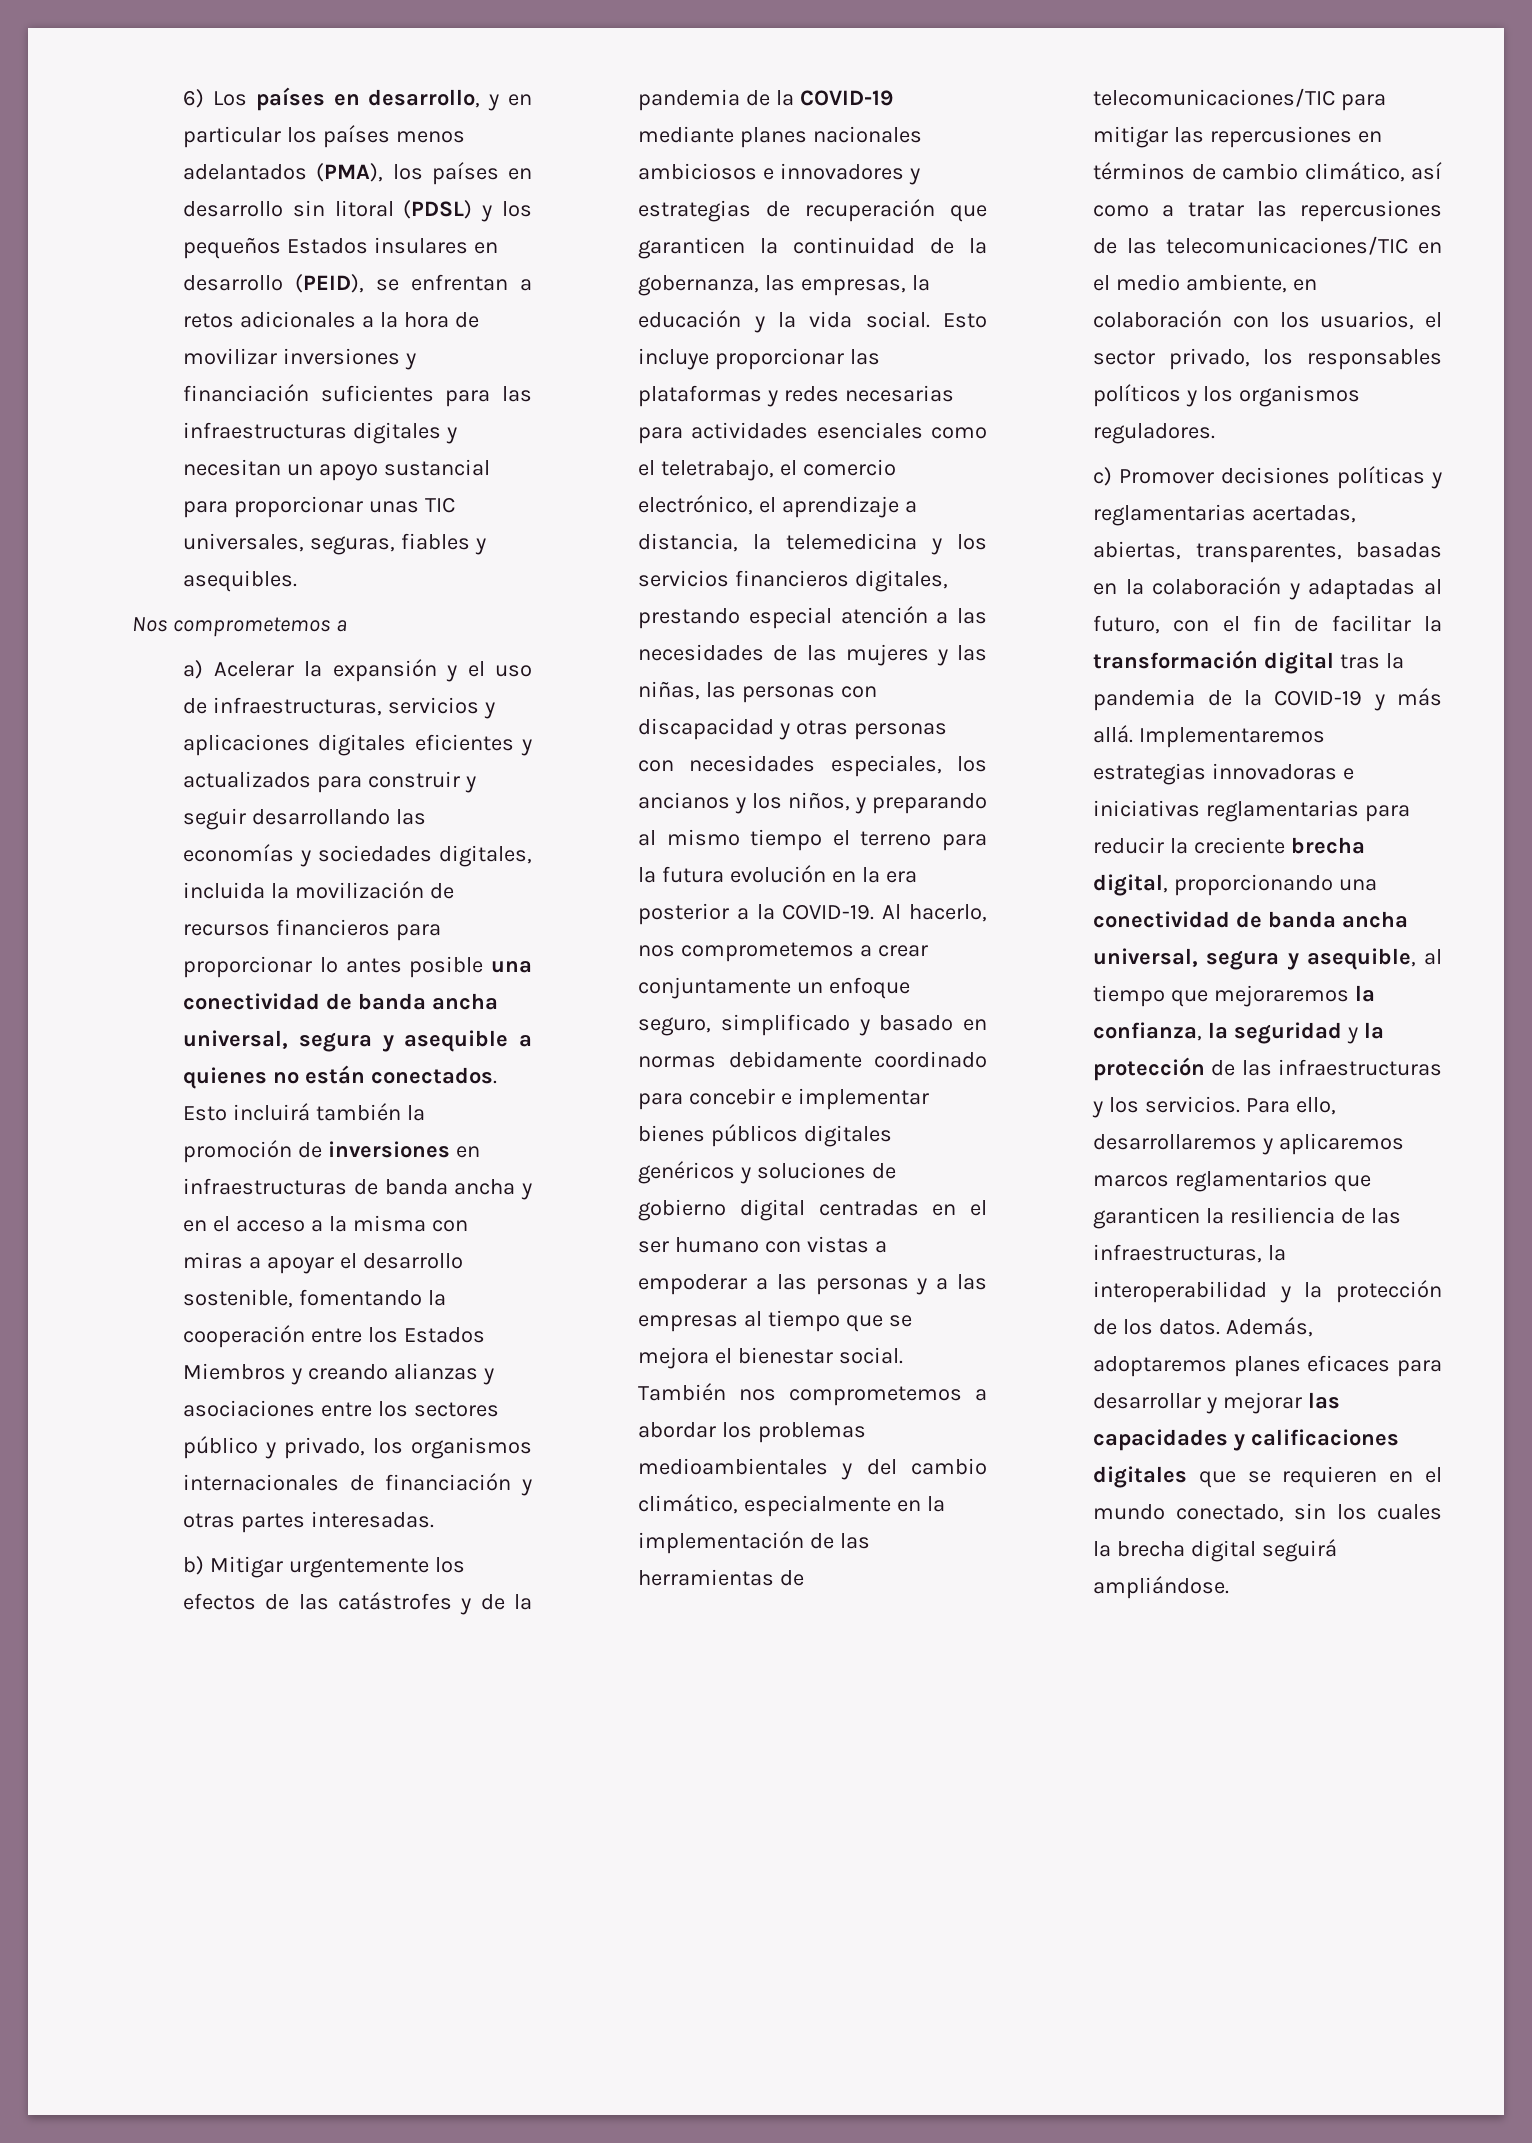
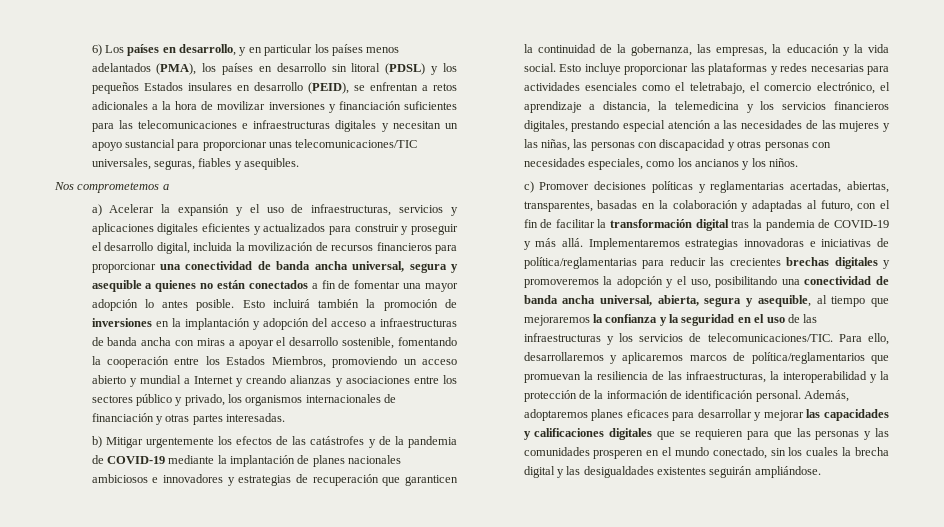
(532, 394) none -> [137,120,249,129] telecomunicaciones e
[424,497,455,513] TIC -> [295,139,418,148] telecomunicaciones/TIC
[183,808,427,830] [183,844,532,867] seguir desarrollando las economías y sociedades digitales, -> [410,224,458,235] [91,242,190,254] proseguir el desarrollo digital,
[319,956,484,978] lo antes posible -> (156, 267) none
[370,1067,497,1084] conectados. -> [248,280,458,292] [91,299,235,311] conectados a fin de fomentar una mayor adopción lo antes posible.
[183,1178,532,1200] [183,1215,426,1232] infraestructuras de banda ancha y en el acceso a la misma -> [171,318,457,330] [91,337,172,346] la implantación y adopción del acceso a infraestructuras de banda ancha
[183,1363,287,1380] Miembros -> [271,356,457,368] [91,375,234,387] Miembros, promoviendo un acceso abierto y mundial a Internet
[776,90,795,106] la -> (104, 459) none
(735, 134) none -> [217,455,310,467] la implantación de
(942, 766) none -> [646,161,675,167] como
[788,792,987,814] [638,829,987,851] [638,865,917,883] [638,903,987,925] [638,942,928,962] [638,977,911,999] [638,1014,987,1036] [638,1051,987,1068] [638,1088,929,1110] [638,1124,893,1147] [638,1161,896,1184] [638,1199,987,1221] [638,1236,887,1253] [638,1274,987,1295] [638,1310,912,1332] [638,1347,903,1369] [638,1383,987,1406] [638,1422,867,1443] [638,1458,987,1480] [638,1494,945,1517] [638,1531,871,1554] [638,1569,805,1586] [1093,88,1387,111] [1093,126,1382,148] [1093,162,1442,182] [1093,200,1442,222] [1093,236,1442,255] [1093,274,1317,293] [1093,310,1442,330] [1093,348,1442,370] [1093,384,1360,407] [1093,423,1216,444] niños, y preparando al mismo tiempo el terreno para la futura evolución en la era posterior a la COVID-19. Al hacerlo, nos comprometemos a crear conjuntamente un enfoque seguro, simplificado y basado en normas debidamente coordinado para concebir e implementar bienes públicos digitales genéricos y soluciones de gobierno digital centradas en el ser humano con vistas a empoderar a las personas y a las empresas al tiempo que se mejora el bienestar social. También nos comprometemos a abordar los problemas medioambientales y del cambio climático, especialmente en la implementación de las herramientas de telecomunicaciones/TIC para mitigar las repercusiones en términos de cambio climático, así como a tratar las repercusiones de las telecomunicaciones/TIC en el medio ambiente, en colaboración con los usuarios, el sector privado, los responsables políticos y los organismos reguladores. -> [769,158,799,167] niños.
[1243,690,1262,706] la -> (831, 223) none
[1206,800,1411,822] [1093,837,1365,854] [1093,874,1378,896] [1093,911,1408,928] [1093,948,1199,967] reglamentarias para reducir la creciente brecha digital, proporcionando una conectividad de banda ancha universal, -> [877,238,889,247] [523,257,890,269] [523,276,889,288] [523,295,699,306] de política/reglamentarias para reducir las crecientes brechas digitales y promoveremos la adopción y el uso, posibilitando una conectividad de banda ancha universal, abierta,
[1093,1022,1384,1044] [1093,1057,1206,1081] confianza, la seguridad y la protección -> [605,314,785,326] confianza y la seguridad en el uso
[1145,1096,1241,1113] servicios. -> [639,333,833,342] servicios de telecomunicaciones/TIC.
[1175,1170,1372,1192] [1093,1207,1201,1229] reglamentarios que garanticen -> [733,352,889,364] [523,374,581,383] de política/reglamentarios que promuevan
[1123,1319,1221,1335] los datos. -> [594,390,801,402] la información de identificación personal.
(1378, 1477) none -> [747,428,889,440] [523,447,644,459] para que las personas y las comunidades prosperen
[1261,1539,1337,1562] seguirá -> [556,466,753,478] y las desigualdades existentes seguirán

